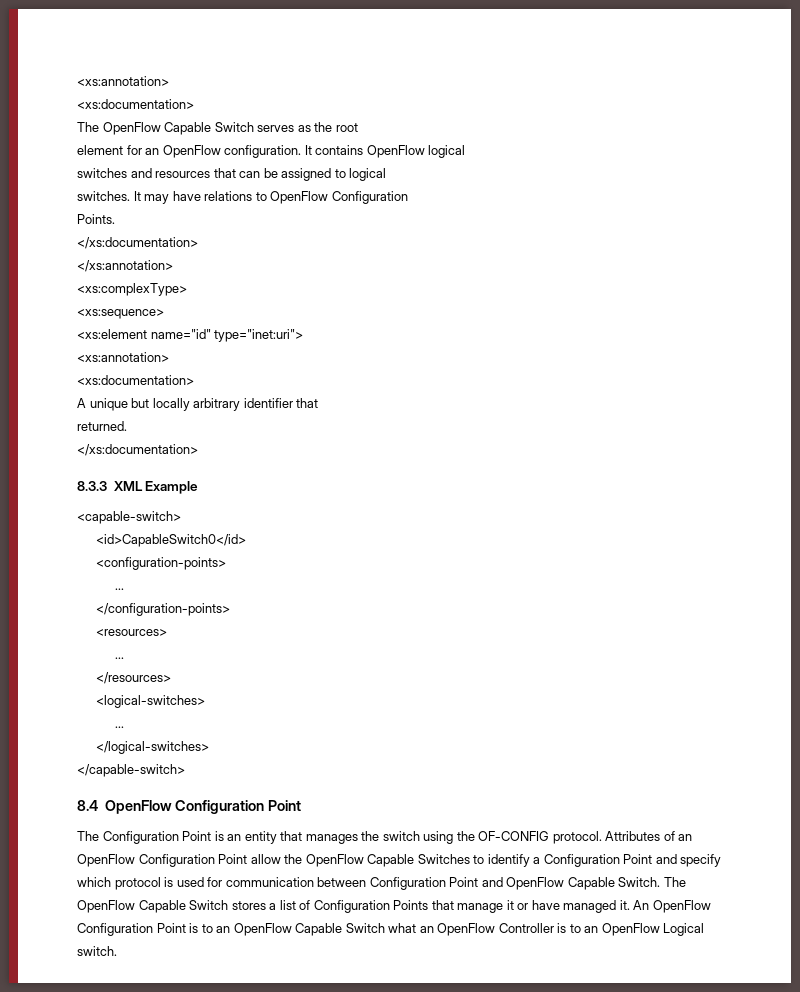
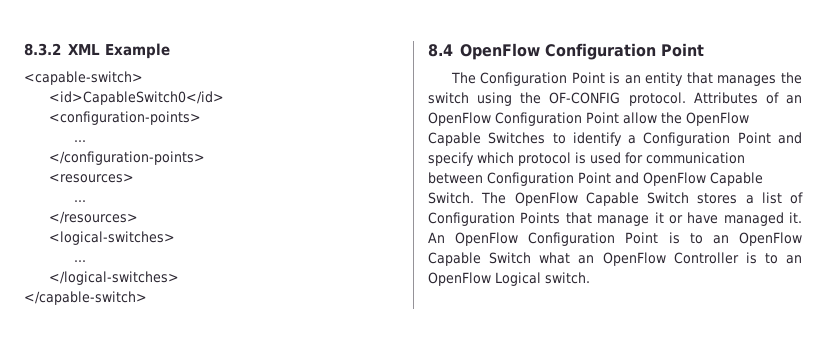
[77,76,169,86] [77,99,194,109] [77,122,358,135] [77,145,466,158] [77,168,387,181] [77,191,408,204] [77,214,115,224] [77,237,198,249] [77,260,173,272] [77,283,187,296] [77,309,164,319] [77,329,304,342] [77,352,169,362] [77,375,194,385] [77,398,319,411] [77,421,127,431] [77,444,198,456] [77,481,107,491] <xs:annotation> // <xs:documentation> // The OpenFlow Capable Switch serves as the root // element for an OpenFlow configuration. It contains OpenFlow logical // switches and resources that can be assigned to logical // switches. It may have relations to OpenFlow Configuration // Points. // </xs:documentation> // </xs:annotation> // <xs:complexType> // <xs:sequence> // <xs:element name="id" type="inet:uri"> // <xs:annotation> // <xs:documentation> // A unique but locally arbitrary identifier that // returned. // </xs:documentation> // 8.3.3 -> [24,43,61,56] 8.3.2

